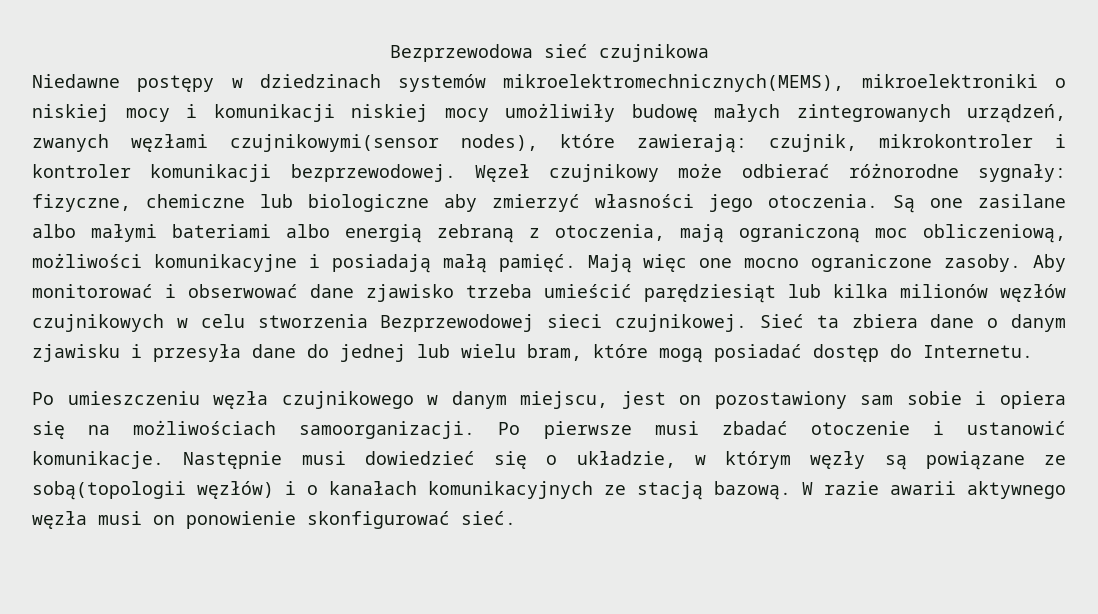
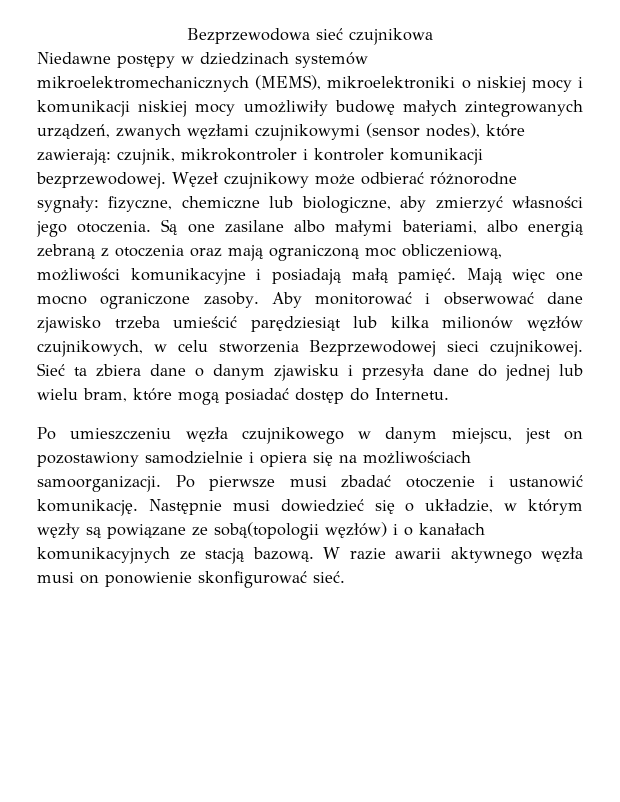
[503,74,845,92] mikroelektromechnicznych(MEMS), -> [37,75,322,92] mikroelektromechanicznych (MEMS),
[230,134,439,152] czujnikowymi(sensor -> [255,123,420,141] czujnikowymi (sensor
[308,194,429,212] biologiczne -> [301,196,391,213] biologiczne,
[172,224,271,238] bateriami -> [401,220,477,234] bateriami,
[555,224,665,241] otoczenia, -> [115,245,222,257] otoczenia oraz
[32,314,164,332] czujnikowych -> [37,340,143,357] czujnikowych,
[860,391,962,405] sam sobie -> [145,451,243,464] samodzielnie
[32,451,164,469] komunikacje. -> [37,499,138,516] komunikację.

